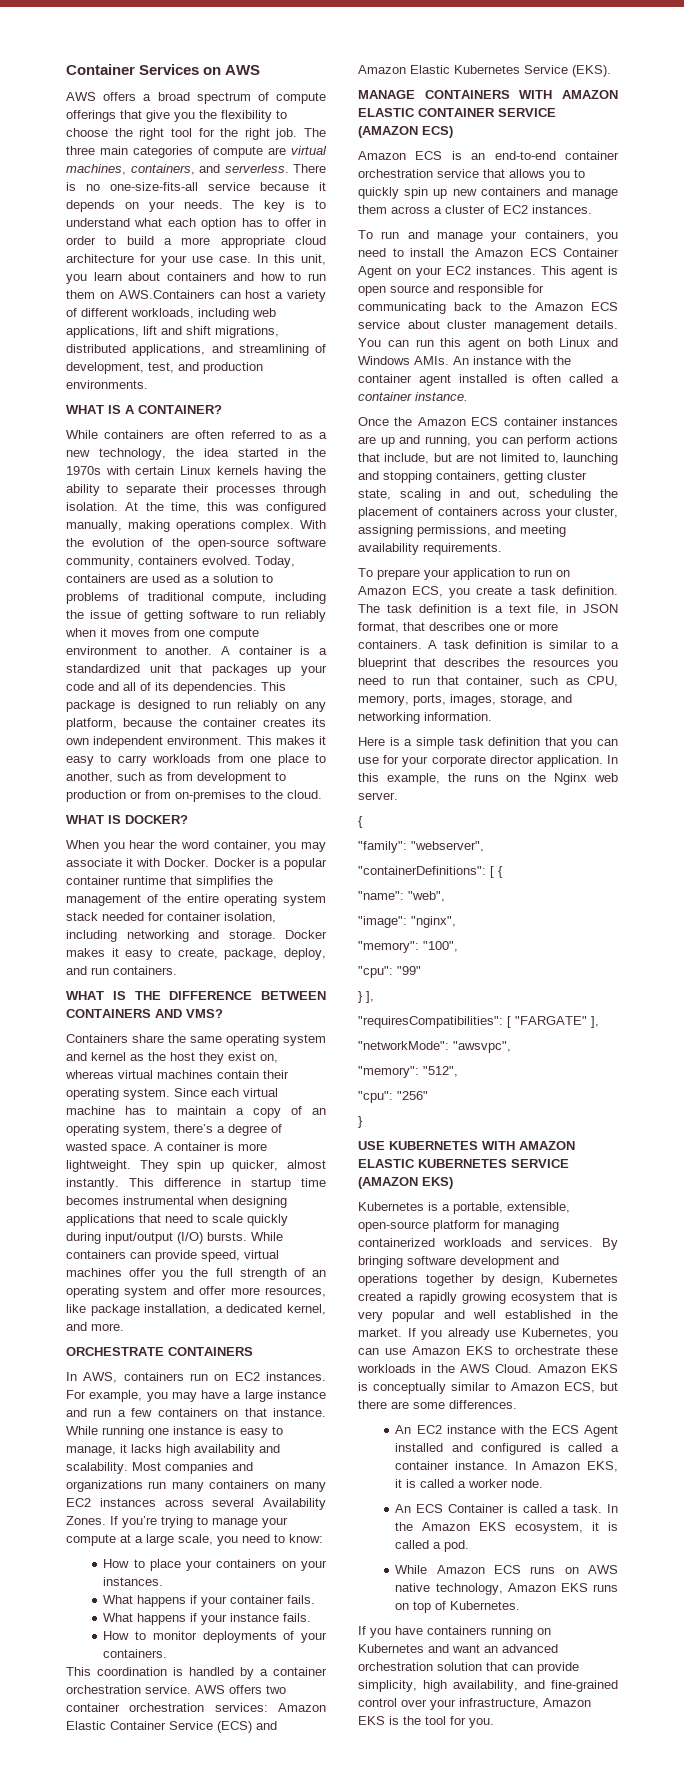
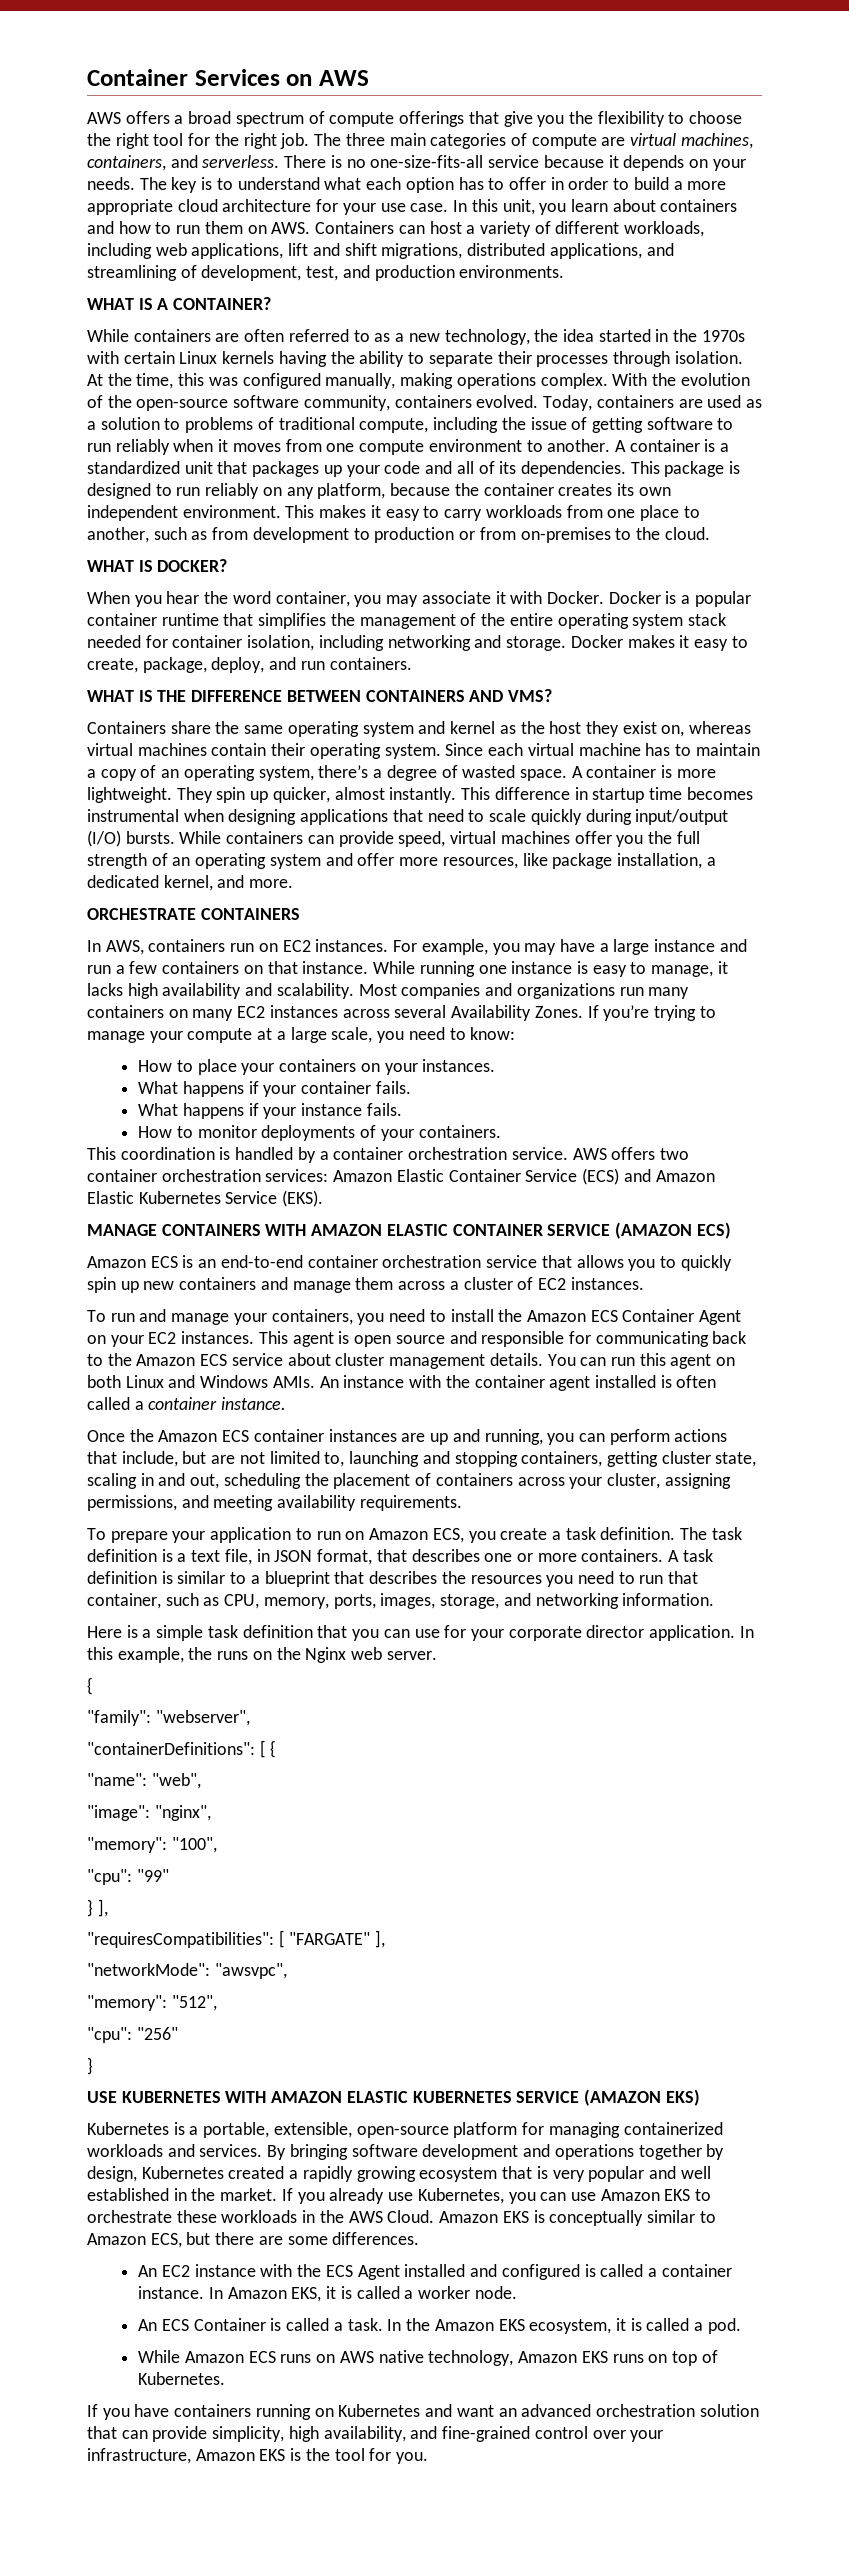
[118,290,215,299] AWS.Containers -> [271,221,395,234] AWS. Containers

